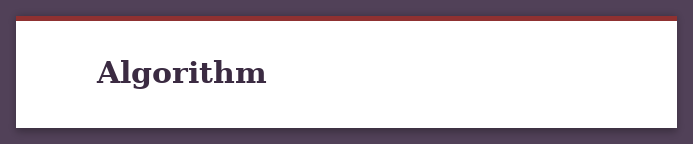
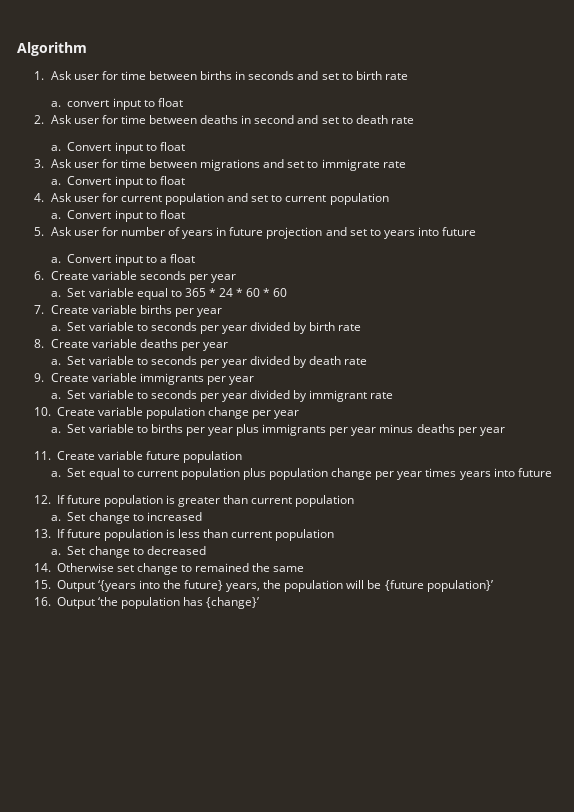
(267, 74) none -> [33,71,408,80] [50,98,183,110] [33,115,414,124] [50,142,185,154] [33,159,406,171] [50,176,185,188] [33,193,389,205] [50,210,185,222] [33,227,477,239] [50,254,195,266] [33,271,237,283] [50,288,288,300] [33,305,223,317] [50,322,362,334] [33,339,229,351] [50,356,368,368] [33,373,255,385] [50,390,394,402] [33,407,300,419] [50,424,505,436] [33,451,242,463] [50,468,552,480] [33,495,355,507] [50,512,202,524] [33,529,335,541] [50,546,206,558] [33,563,305,575] [33,580,493,592] [33,597,259,609] // 1. Ask user for time between births in seconds and set to birth rate // a. convert input to float // 2. Ask user for time between deaths in second and set to death rate // a. Convert input to float // 3. Ask user for time between migrations and set to immigrate rate // a. Convert input to float // 4. Ask user for current population and set to current population // a. Convert input to float // 5. Ask user for number of years in future projection and set to years into future // a. Convert input to a float // 6. Create variable seconds per year // a. Set variable equal to 365 * 24 * 60 * 60 // 7. Create variable births per year // a. Set variable to seconds per year divided by birth rate // 8. Create variable deaths per year // a. Set variable to seconds per year divided by death rate // 9. Create variable immigrants per year // a. Set variable to seconds per year divided by immigrant rate // 10. Create variable population change per year // a. Set variable to births per year plus immigrants per year minus deaths per year // 11. Create variable future population // a. Set equal to current population plus population change per year times years into future // 12. If future population is greater than current population // a. Set change to increased // 13. If future population is less than current population // a. Set change to decreased // 14. Otherwise set change to remained the same // 15. Output ‘{years into the future} years, the population will be {future population}’ // 16. Output ‘the population has {change}’

